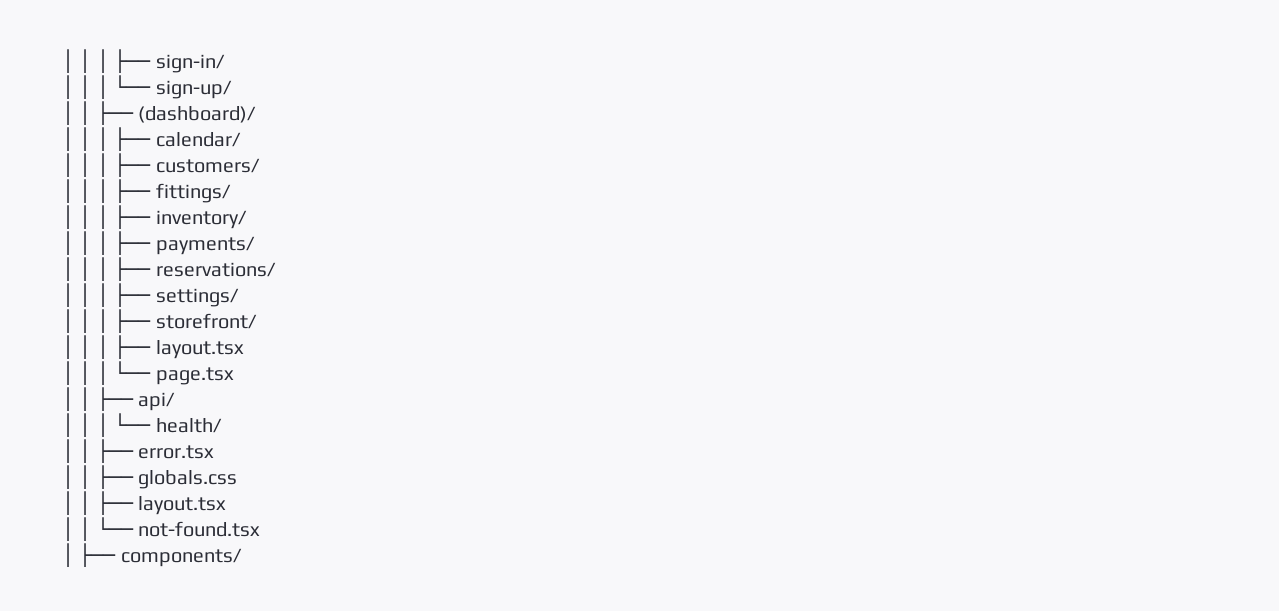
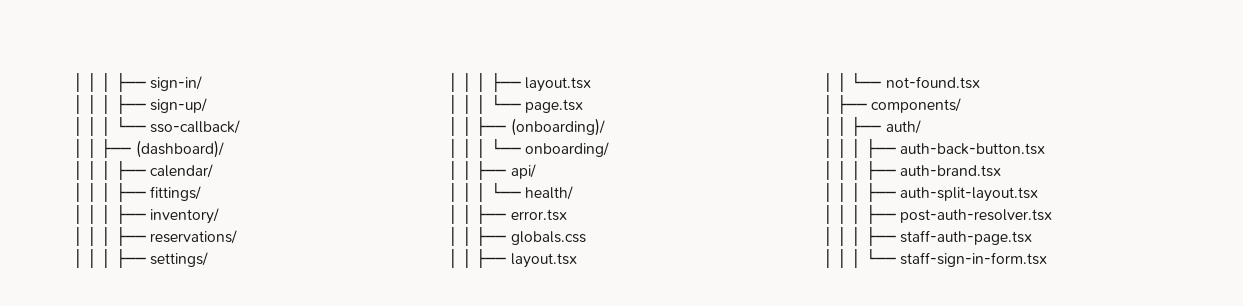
[62,75,232,99] // │ │ │ └── sign-up/ -> [73,94,207,114] [73,116,240,136] // │ │ │ ├── sign-up/ // │ │ │ └── sso-callback/
[62,153,260,177] // │ │ │ ├── customers/ -> (213, 171) none
[62,231,255,255] // │ │ │ ├── payments/ -> (219, 216) none
[62,309,257,333] // │ │ │ ├── storefront/ -> (208, 259) none
(234, 376) none -> [448,116,605,136] [448,138,609,158] // │ │ ├── (onboarding)/ // │ │ │ └── onboarding/
(242, 557) none -> [823,116,921,136] [823,138,1045,158] [823,160,1001,180] [823,182,1038,202] [823,204,1052,224] [823,226,1032,246] [823,248,1047,268] // │ │ ├── auth/ // │ │ │ ├── auth-back-button.tsx // │ │ │ ├── auth-brand.tsx // │ │ │ ├── auth-split-layout.tsx // │ │ │ ├── post-auth-resolver.tsx // │ │ │ ├── staff-auth-page.tsx // │ │ │ └── staff-sign-in-form.tsx

